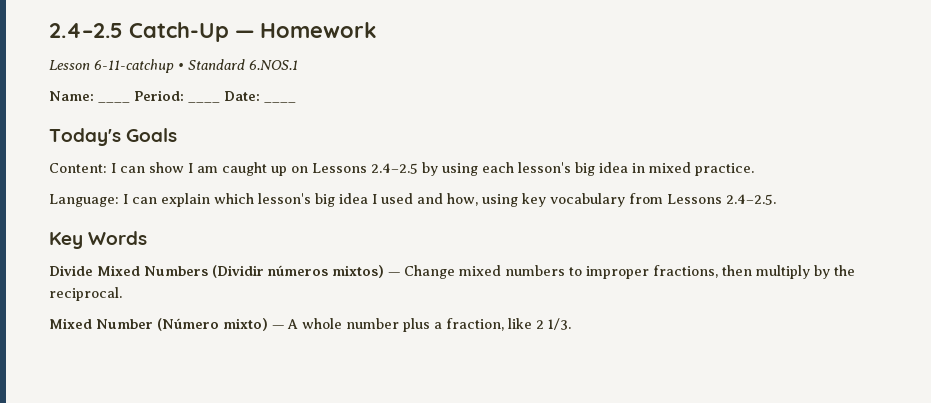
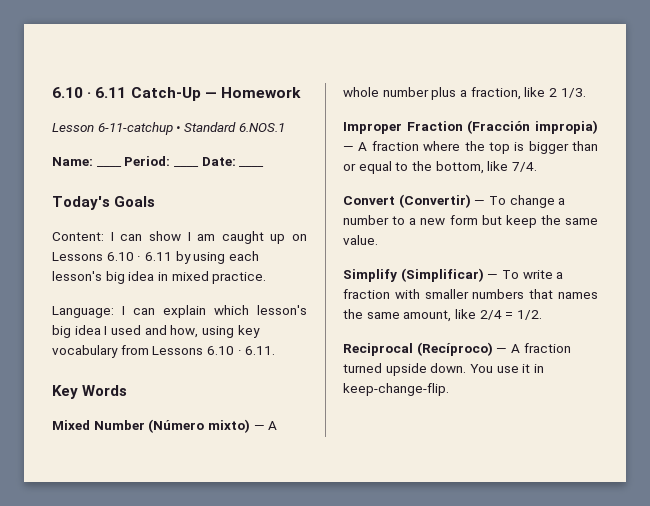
[49,23,123,38] 2.4–2.5 -> [52,87,127,98] 6.10 · 6.11
[371,163,418,174] 2.4–2.5 -> [106,252,172,261] 6.10 · 6.11
[726,194,776,205] 2.4–2.5. -> [206,346,276,355] 6.10 · 6.11.
[49,265,855,279] [49,287,122,301] // Divide Mixed Numbers (Dividir números mixtos) — Change mixed numbers to improper fractions, then multiply by the reciprocal. -> (128, 390) none
(571, 324) none -> [343,120,598,134] [343,141,598,154] [343,161,537,174] [343,194,566,208] [343,215,598,228] [343,235,378,245] [343,268,564,282] [343,289,598,299] [343,309,542,322] [343,342,571,356] [343,363,544,376] [343,383,449,396] // Improper Fraction (Fracción impropia) — A fraction where the top is bigger than or equal to the bottom, like 7/4. // Convert (Convertir) — To change a number to a new form but keep the same value. // Simplify (Simplificar) — To write a fraction with smaller numbers that names the same amount, like 2/4 = 1/2. // Reciprocal (Recíproco) — A fraction turned upside down. You use it in keep-change-flip.

